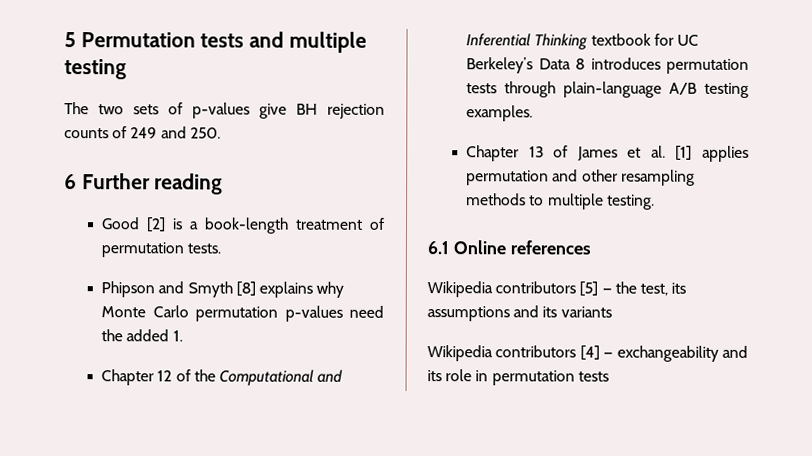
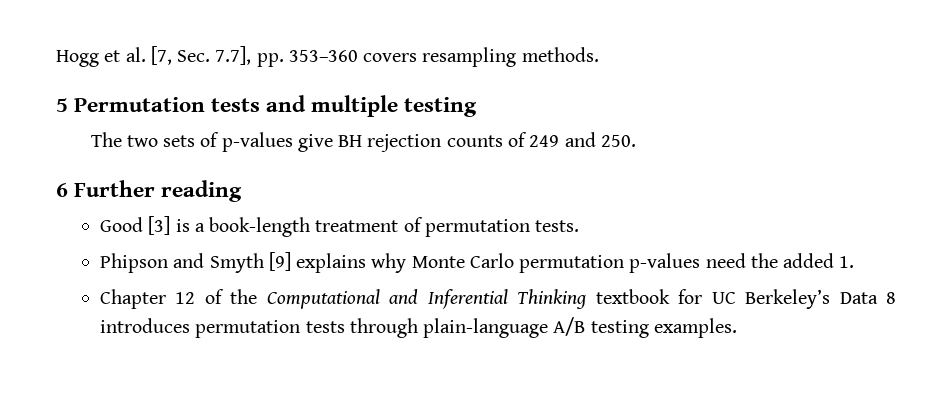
(64, 40) none -> [56,46,599,67] Hogg et al. [7, Sec. 7.7], pp. 353–360 covers resampling methods. //
[146,217,167,233] [2] -> [148,216,171,235] [3]
[235,281,256,297] [8] -> [268,252,291,271] [9]
[466,145,749,162] [466,169,695,186] [466,193,655,210] [427,240,591,255] [427,281,687,298] [427,305,612,322] [427,345,748,362] [427,369,609,386] // Chapter 13 of James et al. [1] applies permutation and other resampling methods to multiple testing. // 6.1 Online references // Wikipedia contributors [5] — the test, its assumptions and its variants // Wikipedia contributors [4] — exchangeability and its role in permutation tests -> (737, 328) none

